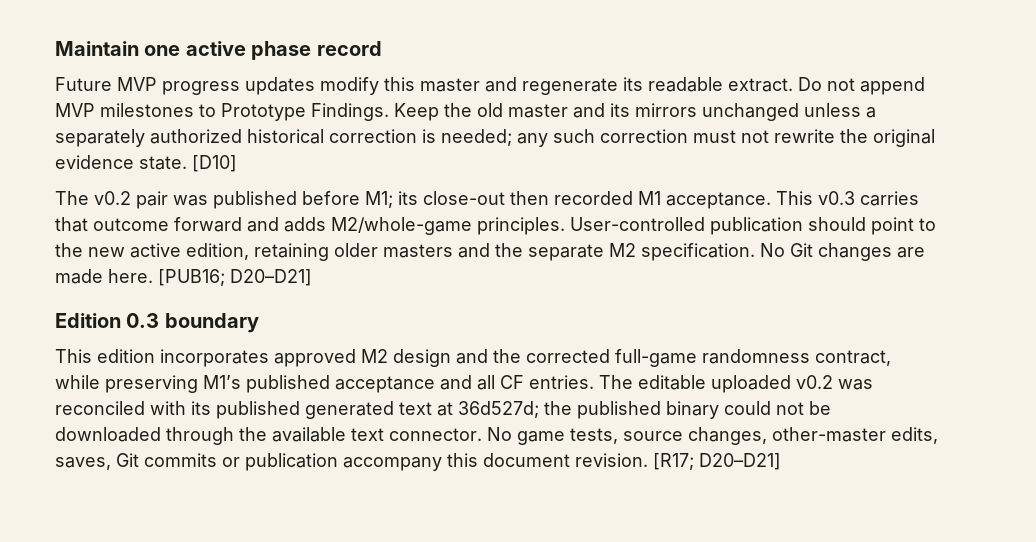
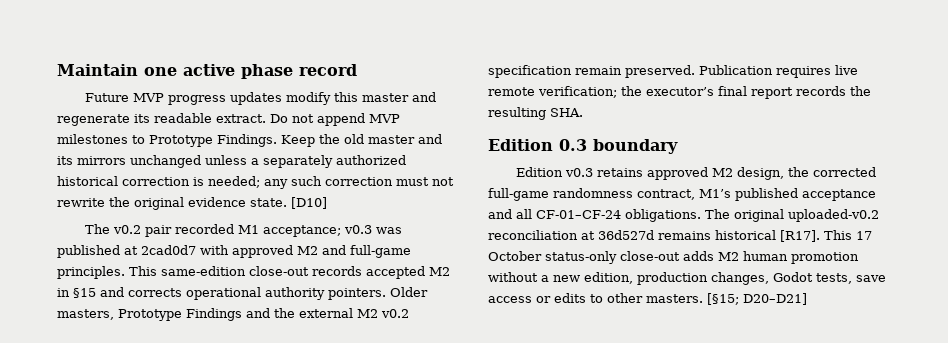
[173,191,919,209] [55,217,936,235] [55,243,925,261] [55,269,312,286] [55,313,259,333] [55,349,488,367] was published before M1; its close-out then recorded M1 acceptance. This v0.3 carries that outcome forward and adds M2/whole-game principles. User-controlled publication should point to the new active edition, retaining older masters and the separate M2 specification. No Git changes are made here. [PUB16; D20–D21] // Edition 0.3 boundary // This edition incorporates approved M2 design and -> [174,224,402,237] [57,245,411,258] [57,266,450,279] [57,287,428,300] [57,308,409,321] [488,65,858,78] [488,86,871,99] [488,107,583,120] [488,139,678,154] [515,167,784,180] recorded M1 acceptance; v0.3 was published at 2cad0d7 with approved M2 and full-game principles. This same-edition close-out records accepted M2 in §15 and corrects operational authority pointers. Older masters, Prototype Findings and the external M2 v0.2 specification remain preserved. Publication requires live remote verification; the executor’s final report records the resulting SHA. // Edition 0.3 boundary // Edition v0.3 retains approved M2 design,
[55,375,198,393] while preserving -> (695, 194) none
[500,375,873,393] [55,401,831,419] [55,427,938,445] [55,453,694,471] CF entries. The editable uploaded v0.2 was reconciled with its published generated text at 36d527d; the published binary could not be downloaded through the available text connector. No game tests, source changes, other-master edits, saves, Git commits or publication accompany this document revision. [R17; -> [536,209,879,222] [488,230,872,242] [488,251,859,264] [488,272,886,285] [488,293,739,305] CF-01–CF-24 obligations. The original uploaded-v0.2 reconciliation at 36d527d remains historical [R17]. This 17 October status-only close-out adds M2 human promotion without a new edition, production changes, Godot tests, save access or edits to other masters. [§15;

